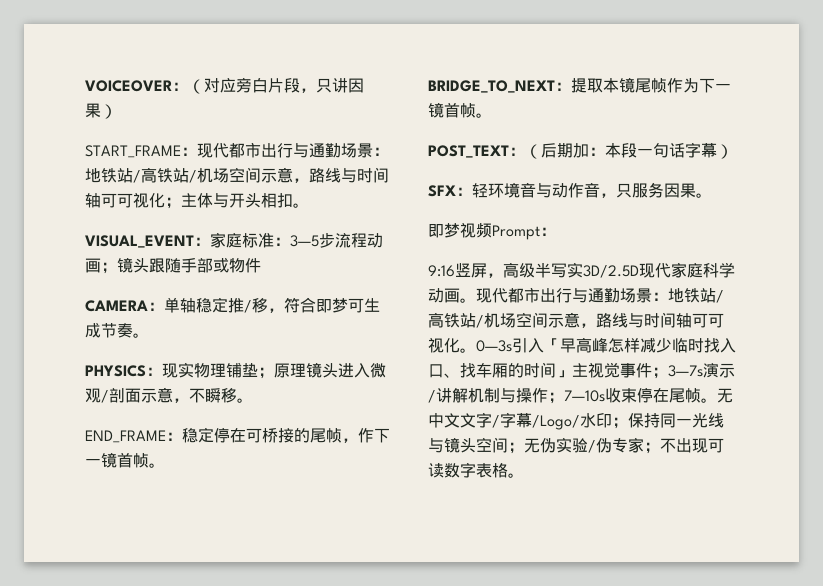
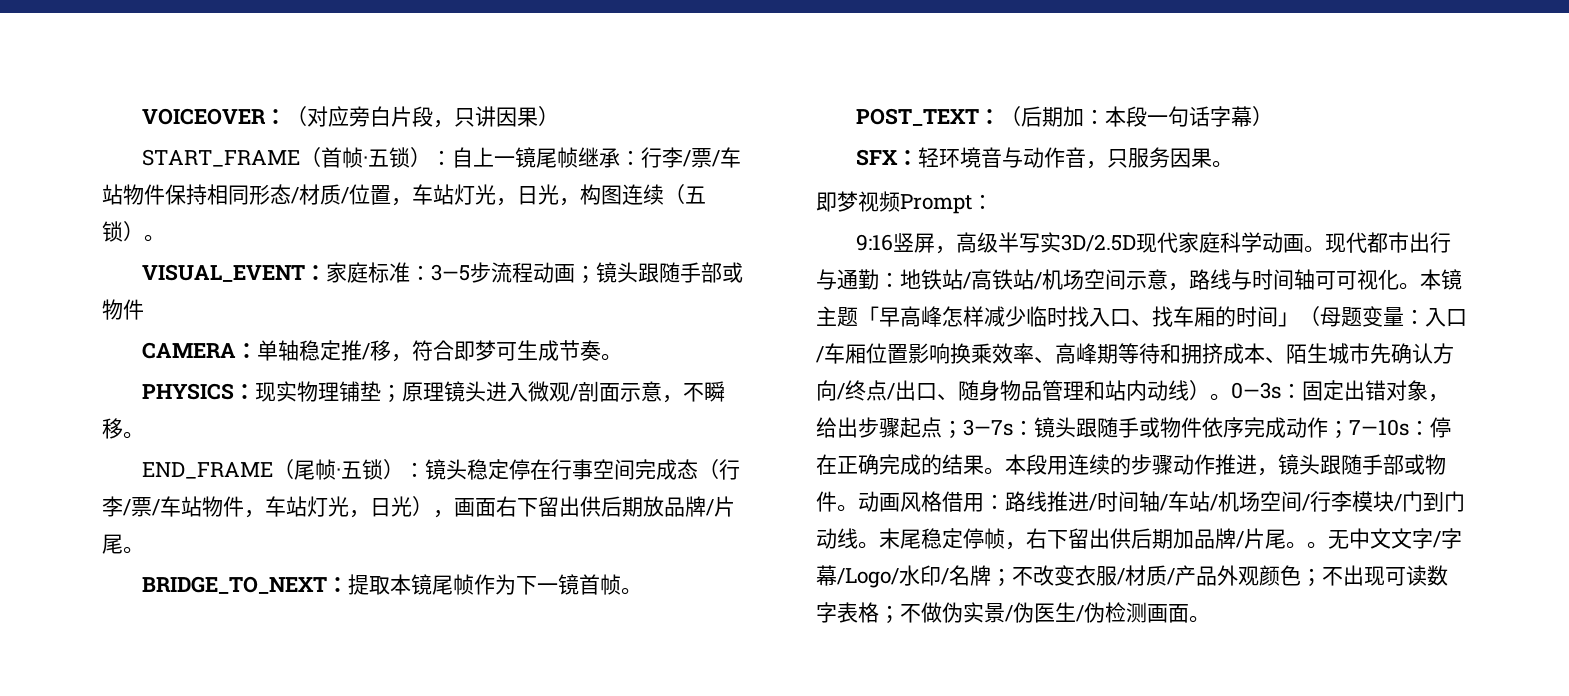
[181,142,389,158] [85,167,389,183] [85,192,293,209] ：现代都市出行与通勤场景：地铁站/高铁站/机场空间示意，路线与时间轴可可视化；主体与开头相扣 -> [299,147,741,168] [102,184,706,206] [102,221,144,242] （首帧·五锁）：自上一镜尾帧继承：行李/票/车站物件保持相同形态/材质/位置，车站灯光，日光，构图连续（五锁）
[166,427,390,443] [85,452,149,468] ：稳定停在可桥接的尾帧，作下一镜首帧 -> [272,459,740,480] [102,496,735,518] [102,534,123,554] （尾帧·五锁）：镜头稳定停在行事空间完成态（行李/票/车站物件，车站灯光，日光），画面右下留出供后期放品牌/片尾
[620,288,652,303] 场景 -> (879, 279) none
[476,338,544,353] 0—3s引入 -> [1420,269,1462,290] [816,306,858,327] 本镜主题
[572,362,735,379] [428,387,701,404] 主视觉事件；3—7s演示/讲解机制与操作；7—10s收束停在尾帧 -> [1299,306,1467,327] [816,343,1454,364] [816,380,1449,402] [816,417,1451,439] [816,454,1446,476] [816,491,1465,512] [816,528,1307,550] （母题变量：入口/车厢位置影响换乘效率、高峰期等待和拥挤成本、陌生城市先确认方向/终点/出口、随身物品管理和站内动线）。0—3s：固定出错对象，给出步骤起点；3—7s：镜头跟随手或物件依序完成动作；7—10s：停在正确完成的结果。本段用连续的步骤动作推进，镜头跟随手部或物件。动画风格借用：路线推进/时间轴/车站/机场空间/行李模块/门到门动线。末尾稳定停帧，右下留出供后期加品牌/片尾。
[612,413,724,429] [428,437,644,454] ；保持同一光线与镜头空间；无伪实验/伪专家 -> [941,565,1301,587] /名牌；不改变衣服/材质/产品外观颜色
(508, 470) none -> [879,602,1189,624] ；不做伪实景/伪医生/伪检测画面

